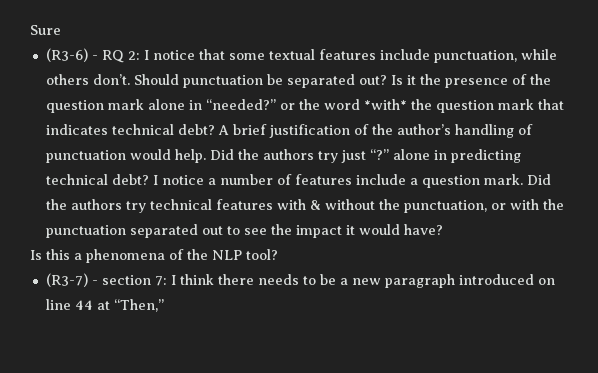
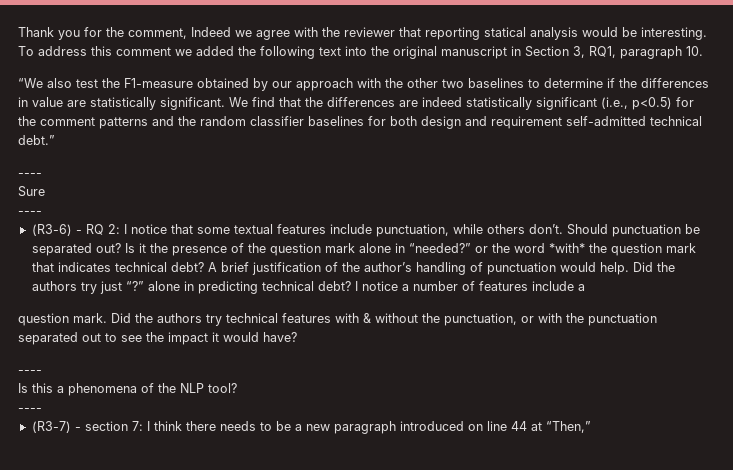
(30, 30) none -> [18,27,707,40] [18,46,703,59] [18,78,709,91] [18,97,694,110] [18,116,702,129] [18,135,55,145] [18,173,42,177] Thank you for the comment, Indeed we agree with the reviewer that reporting statical analysis would be interesting. To address this comment we added the following text into the original manuscript in Section 3, RQ1, paragraph 10. // “We also test the F1-measure obtained by our approach with the other two baselines to determine if the differences in value are statistically significant. We find that the differences are indeed statistically significant (i.e., p<0.5) for the comment patterns and the random classifier baselines for both design and requirement self-admitted technical debt.” // ---- //
(61, 30) none -> [18,211,42,215] // ----
(418, 181) none -> (585, 287) //
(443, 229) none -> [18,370,42,374] // ----
(278, 254) none -> [18,408,42,412] // ----

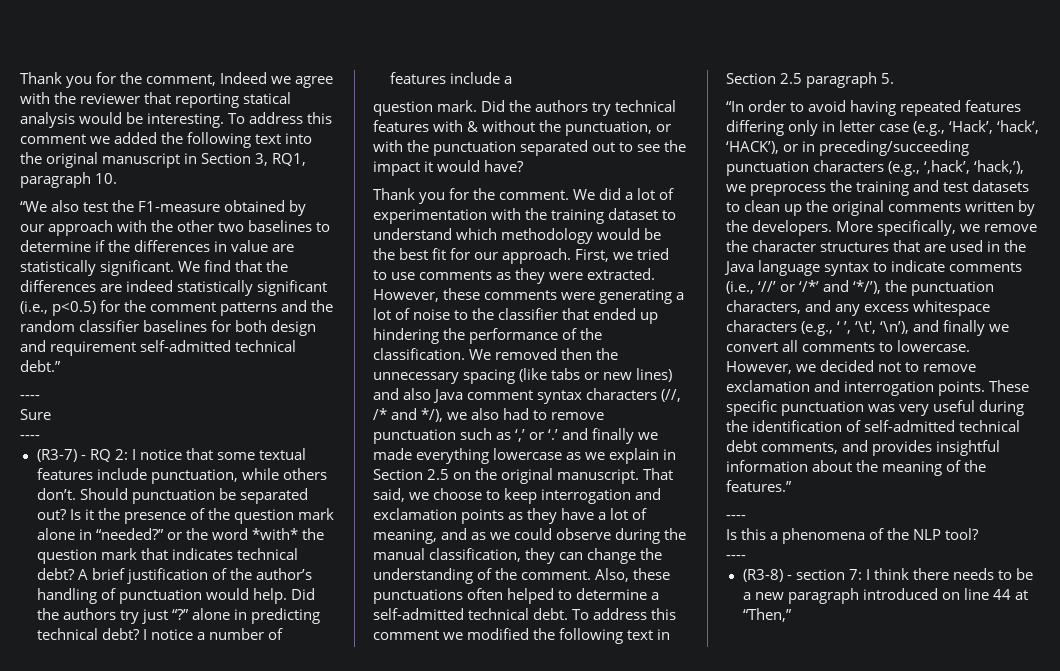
[31,224,72,236] (R3-6) -> [36,449,77,462] (R3-7)
(297, 337) none -> [373,188,675,204] [373,208,677,224] [373,228,662,244] [373,248,670,264] [373,268,656,284] [373,288,685,304] [373,308,659,324] [373,328,603,344] [373,348,619,360] [373,368,673,384] [373,388,682,404] [373,408,605,422] [373,428,659,444] [373,448,677,464] [373,468,674,484] [373,488,662,504] [373,508,648,524] [373,528,687,544] [373,548,663,564] [373,568,671,584] [373,588,660,604] [373,608,677,620] [373,628,671,644] [726,72,895,88] [726,100,1022,116] [726,120,1040,136] [726,140,970,156] [726,160,1025,176] [726,180,1030,196] [726,200,1036,216] [726,220,1038,236] [726,240,1027,252] [724,260,1023,276] [726,280,995,296] [726,300,991,316] [726,320,1010,336] [726,340,971,352] [726,360,977,374] [726,380,1030,396] [726,400,1025,416] [726,420,1021,432] [726,440,1001,456] [726,460,987,476] [726,480,792,492] // Thank you for the comment. We did a lot of experimentation with the training dataset to understand which methodology would be the best fit for our approach. First, we tried to use comments as they were extracted. However, these comments were generating a lot of noise to the classifier that ended up hindering the performance of the classification. We removed then the unnecessary spacing (like tabs or new lines) and also Java comment syntax characters (//, /* and */), we also had to remove punctuation such as ‘,’ or ‘.’ and finally we made everything lowercase as we explain in Section 2.5 on the original manuscript. That said, we choose to keep interrogation and exclamation points as they have a lot of meaning, and as we could observe during the manual classification, they can change the understanding of the comment. Also, these punctuations often helped to determine a self-admitted technical debt. To address this comment we modified the following text in Section 2.5 paragraph 5. // “In order to avoid having repeated features differing only in letter case (e.g., ‘Hack’, ‘hack’, ‘HACK’), or in preceding/succeeding punctuation characters (e.g., ‘,hack’, ‘hack,’), we preprocess the training and test datasets to clean up the original comments written by the developers. More specifically, we remove the character structures that are used in the Java language syntax to indicate comments (i.e., ‘//’ or ‘/*’ and ‘*/’), the punctuation characters, and any excess whitespace characters (e.g., ‘ ’, ‘\t', ‘\n’), and finally we convert all comments to lowercase. However, we decided not to remove exclamation and interrogation points. These specific punctuation was very useful during the identification of self-admitted technical debt comments, and provides insightful information about the meaning of the features.”
[31,421,71,433] (R3-7) -> [742,569,783,582] (R3-8)

